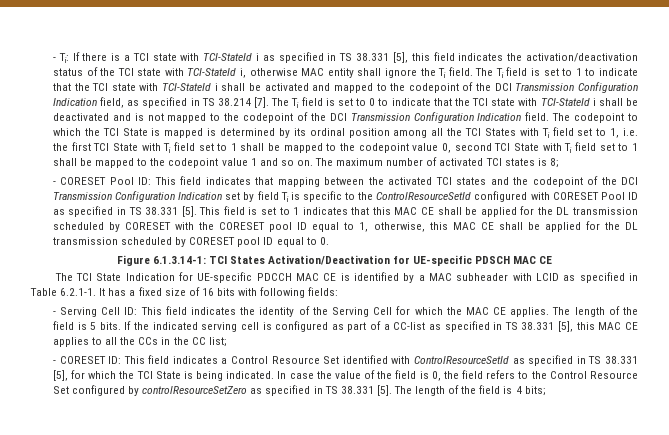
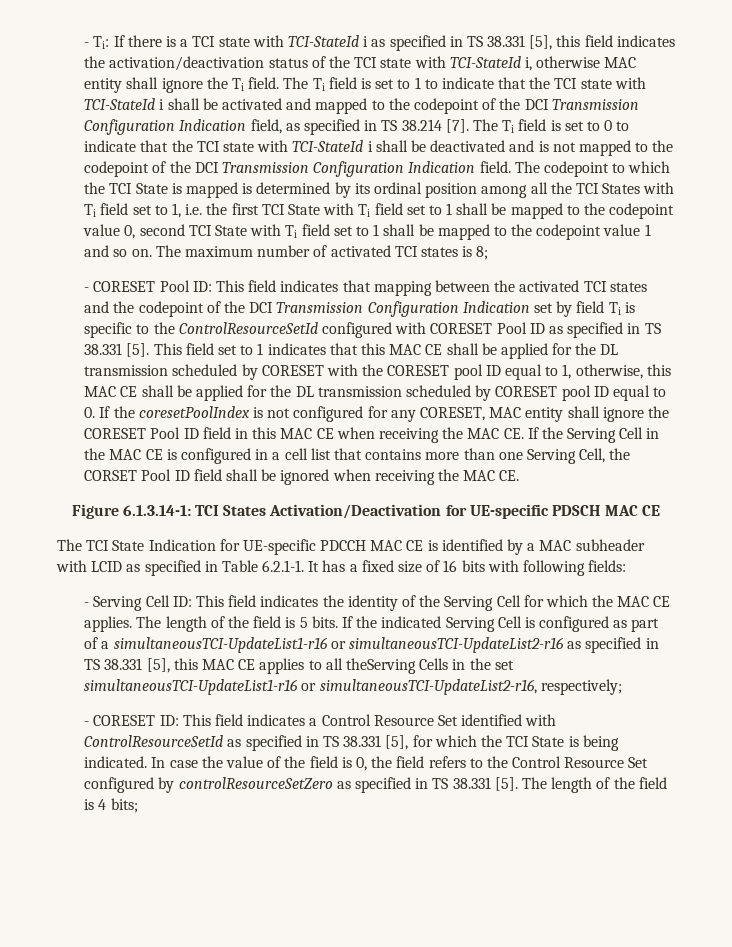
[248,207,258,215] is -> (214, 349) none
(329, 241) none -> [99,406,669,422] [84,427,660,443] [84,448,631,464] [84,469,520,485] If the coresetPoolIndex is not configured for any CORESET, MAC entity shall ignore the CORESET Pool ID field in this MAC CE when receiving the MAC CE. If the Serving Cell in the MAC CE is configured in a cell list that contains more than one Serving Cell, the CORSET Pool ID field shall be ignored when receiving the MAC CE.
[201,322,259,332] serving cell -> [445,616,522,632] Serving Cell
[393,322,426,330] CC-list -> [113,637,565,653] simultaneousTCI-UpdateList1-r16 or simultaneousTCI-UpdateList2-r16
[120,337,227,347] the CCs in the CC list; -> [345,658,514,674] [84,679,622,695] theServing Cells in the set simultaneousTCI-UpdateList1-r16 or simultaneousTCI-UpdateList2-r16, respectively;

